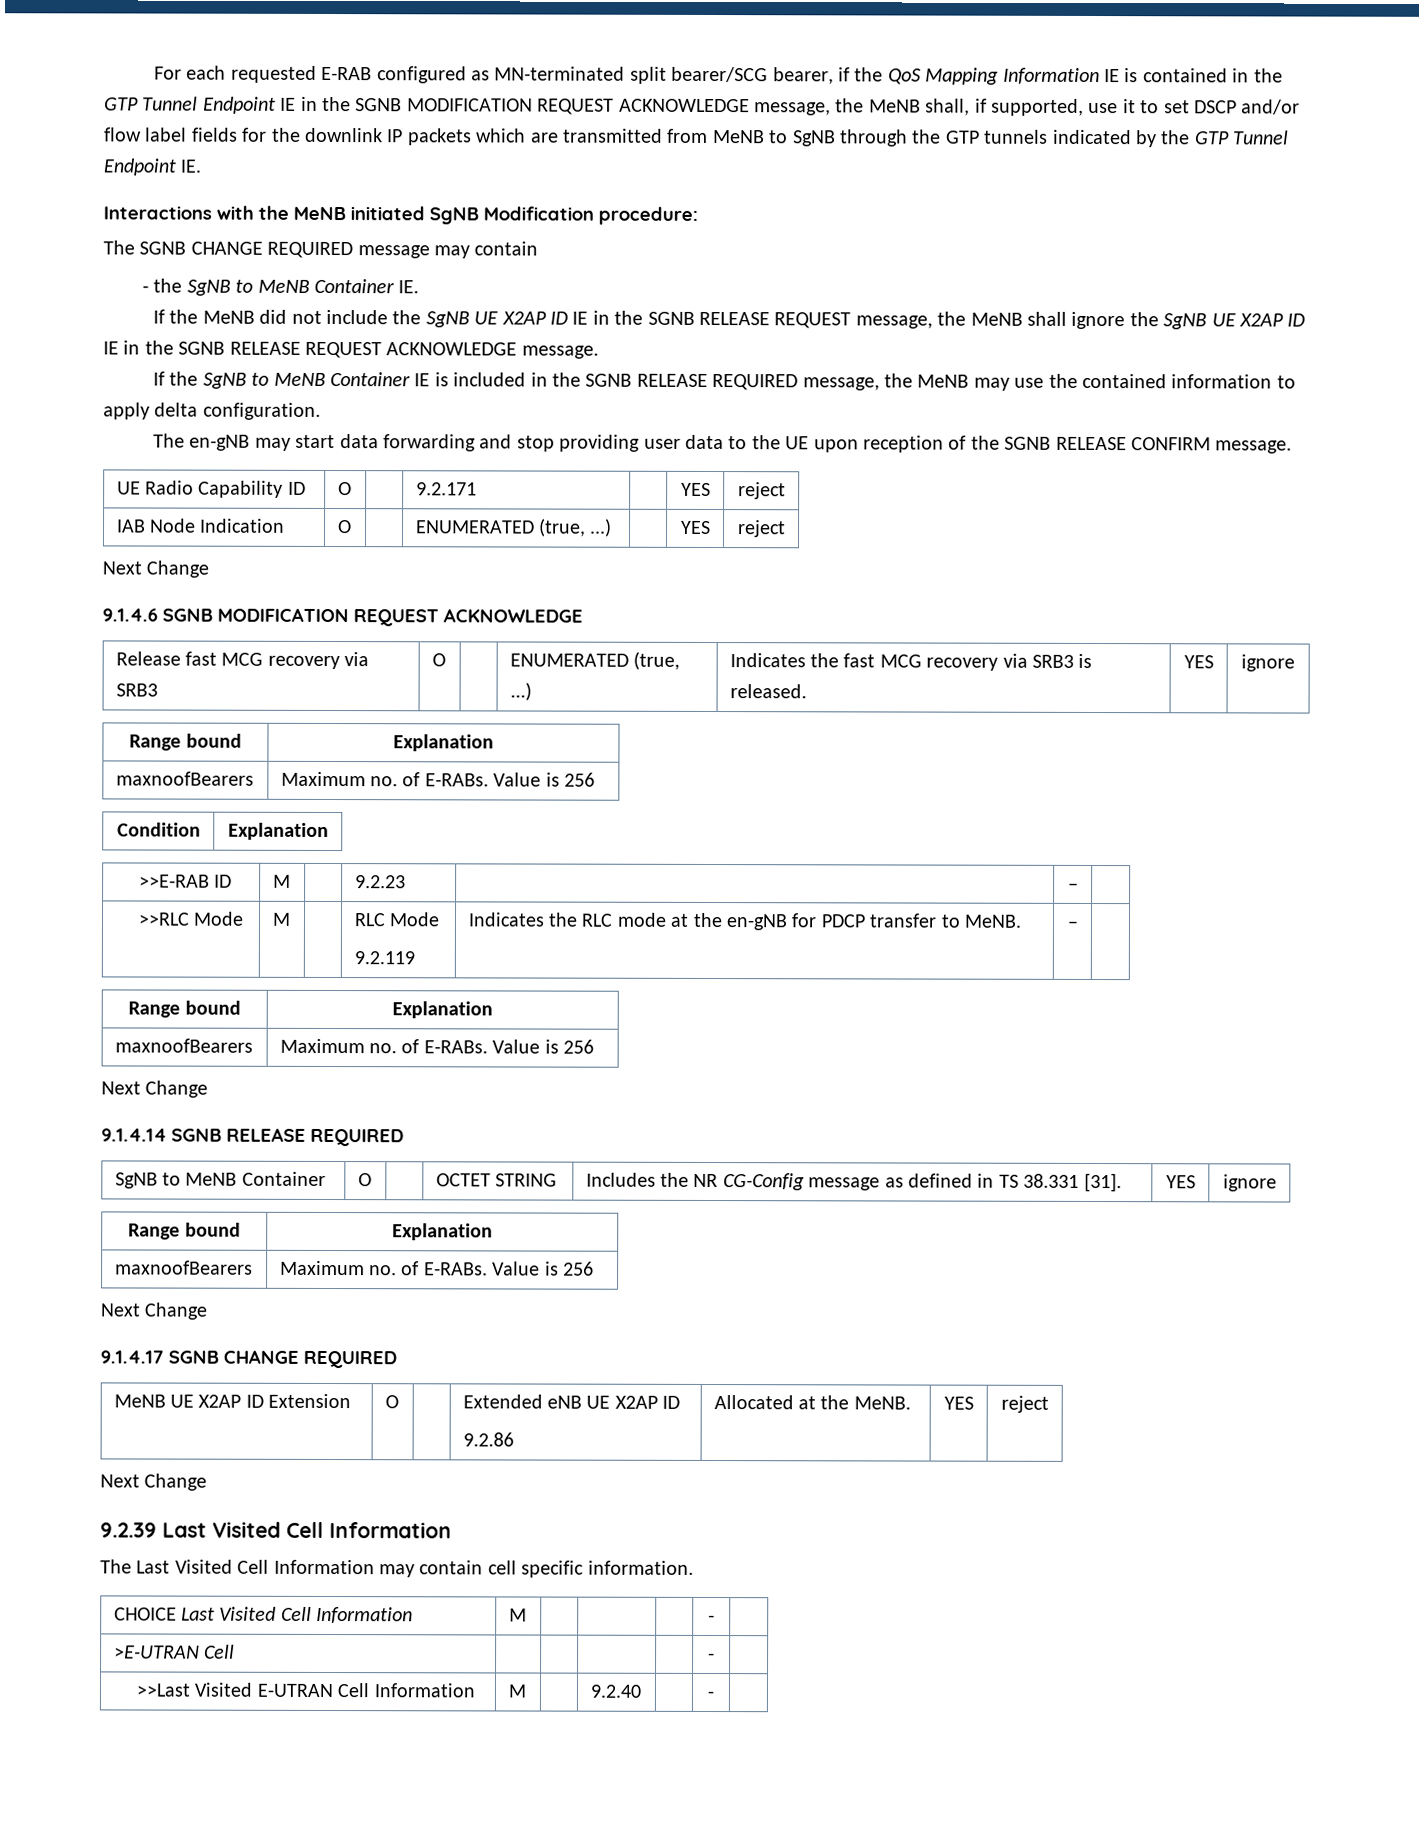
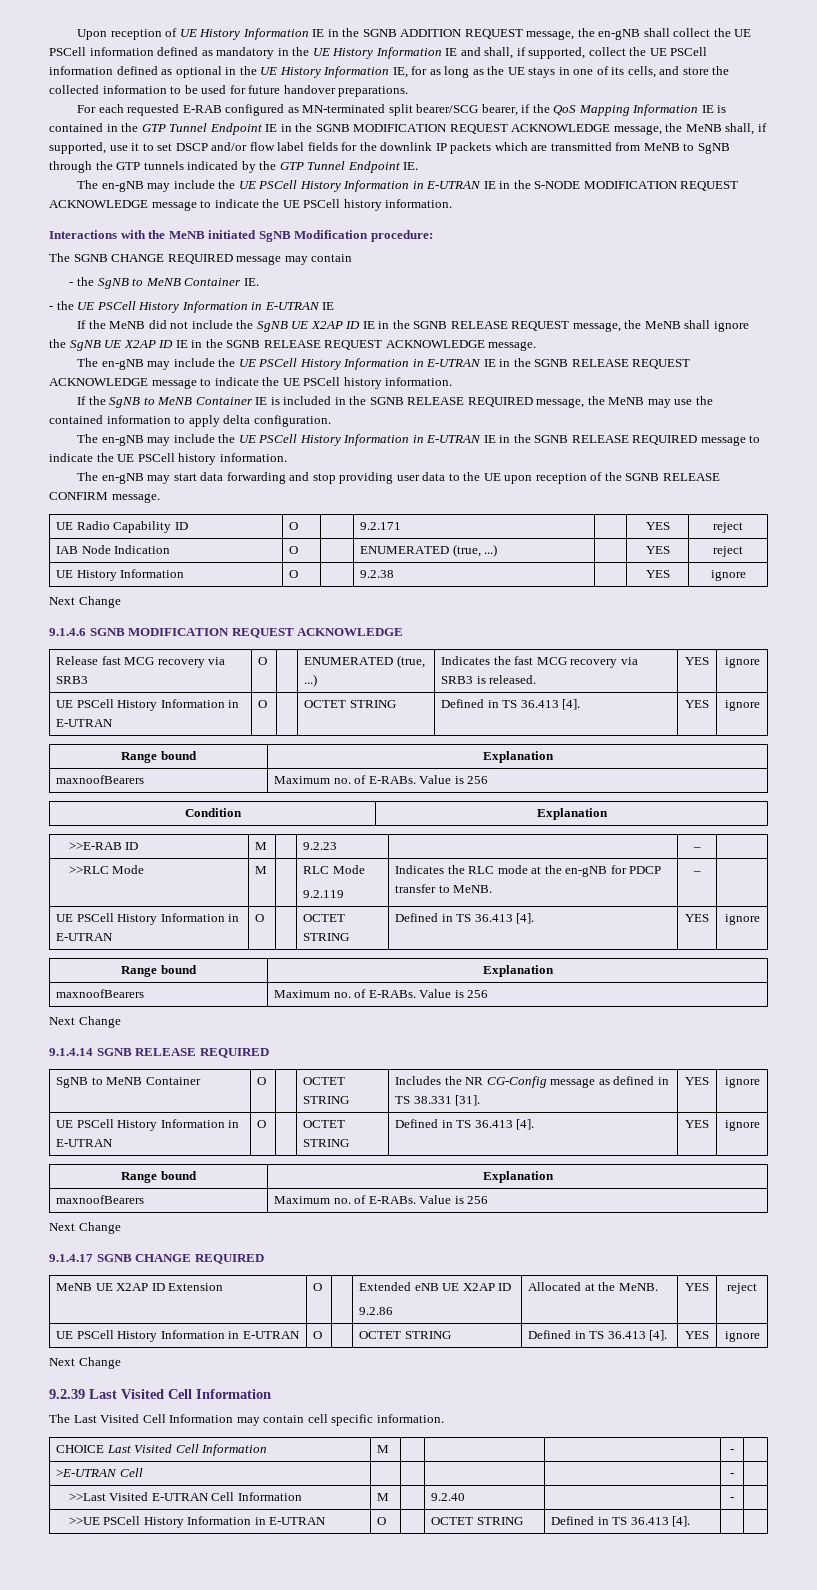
(154, 73) none -> [77,28,752,40] [49,47,708,59] [49,66,730,78] [49,85,409,97] Upon reception of UE History Information IE in the SGNB ADDITION REQUEST message, the en-gNB shall collect the UE PSCell information defined as mandatory in the UE History Information IE and shall, if supported, collect the UE PSCell information defined as optional in the UE History Information IE, for as long as the UE stays in one of its cells, and store the collected information to be used for future handover preparations. //
(202, 166) none -> [77,180,739,192] [49,199,453,211] // The en-gNB may include the UE PSCell History Information in E-UTRAN IE in the S-NODE MODIFICATION REQUEST ACKNOWLEDGE message to indicate the UE PSCell history information.
(420, 287) none -> [49,301,335,313] // - the UE PSCell History Information in E-UTRAN IE
(599, 352) none -> [77,358,691,370] [49,377,453,389] // The en-gNB may include the UE PSCell History Information in E-UTRAN IE in the SGNB RELEASE REQUEST ACKNOWLEDGE message to indicate the UE PSCell history information.
(321, 411) none -> [77,434,761,446] [49,453,287,465] // The en-gNB may include the UE PSCell History Information in E-UTRAN IE in the SGNB RELEASE REQUIRED message to indicate the UE PSCell history information.
(786, 529) none -> [56,569,185,581] [289,570,299,578] [360,570,395,578] [645,570,670,578] [710,570,746,581] // UE History Information | O | | 9.2.38 | | YES | ignore
(1295, 663) none -> [56,699,240,711] [56,719,114,727] [258,700,268,708] [304,700,396,708] [441,699,581,710] [685,700,709,708] [724,700,760,711] // UE PSCell History Information in E-UTRAN | O | | OCTET STRING | Defined in TS 36.413 [4]. | YES | ignore
(1078, 924) none -> [56,913,240,925] [56,933,114,941] [255,914,265,922] [303,914,346,922] [303,933,350,941] [395,913,535,924] [685,914,709,922] [724,914,760,925] // UE PSCell History Information in E-UTRAN | O | | OCTET STRING | Defined in TS 36.413 [4]. | YES | ignore
(1277, 1183) none -> [56,1119,240,1131] [56,1139,114,1147] [257,1120,267,1128] [303,1120,346,1128] [303,1139,350,1147] [395,1119,535,1130] [685,1120,709,1128] [724,1120,760,1131] // UE PSCell History Information in E-UTRAN | O | | OCTET STRING | Defined in TS 36.413 [4]. | YES | ignore
(1049, 1404) none -> [56,1330,300,1342] [313,1331,323,1339] [359,1331,451,1339] [528,1330,668,1341] [685,1331,709,1339] [724,1331,760,1342] // UE PSCell History Information in E-UTRAN | O | | OCTET STRING | Defined in TS 36.413 [4]. | YES | ignore
(714, 1694) none -> [68,1516,327,1528] [377,1517,387,1525] [431,1517,523,1525] [551,1516,691,1527] // >>UE PSCell History Information in E-UTRAN | O | | OCTET STRING | Defined in TS 36.413 [4]. | |

